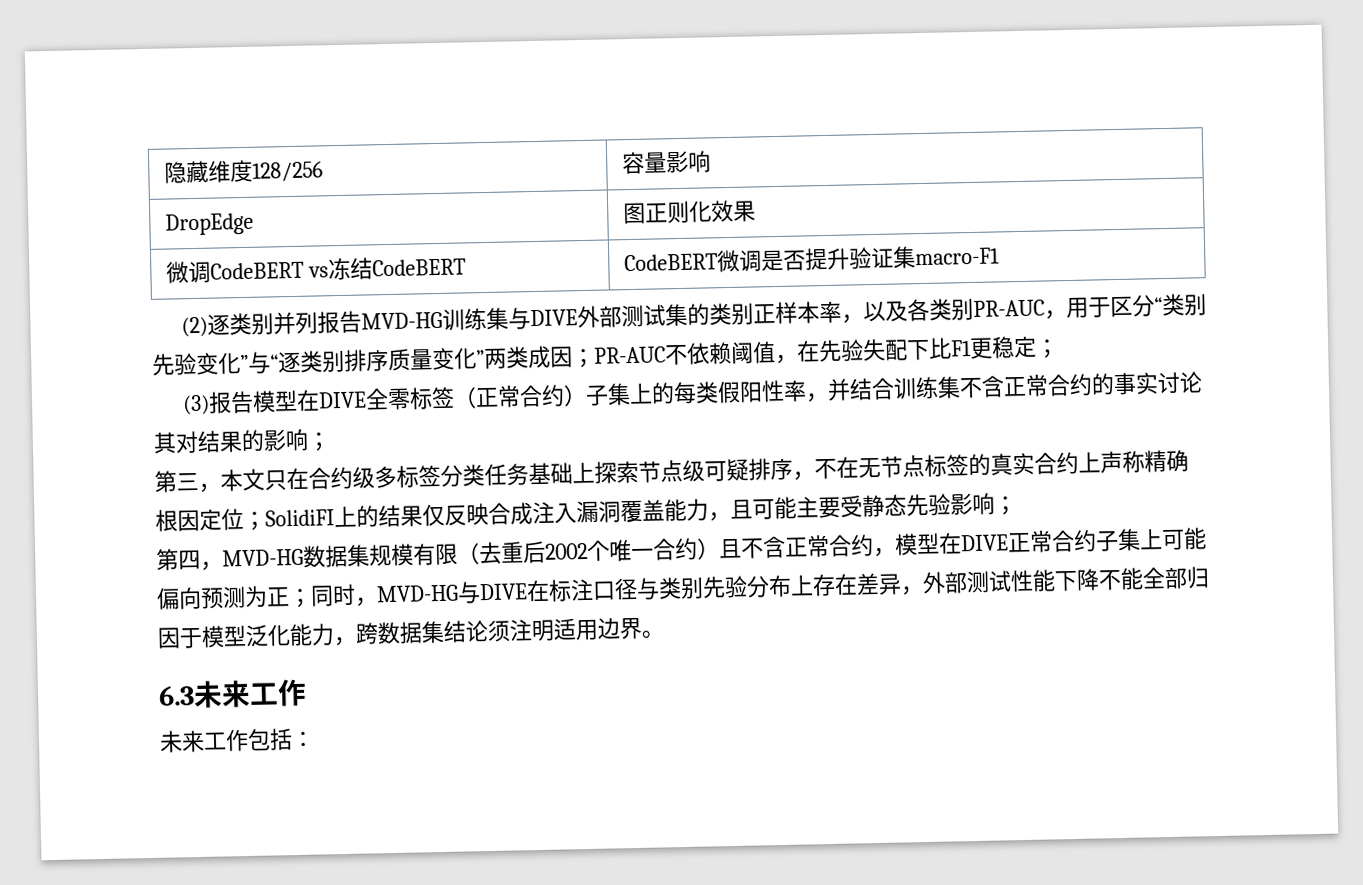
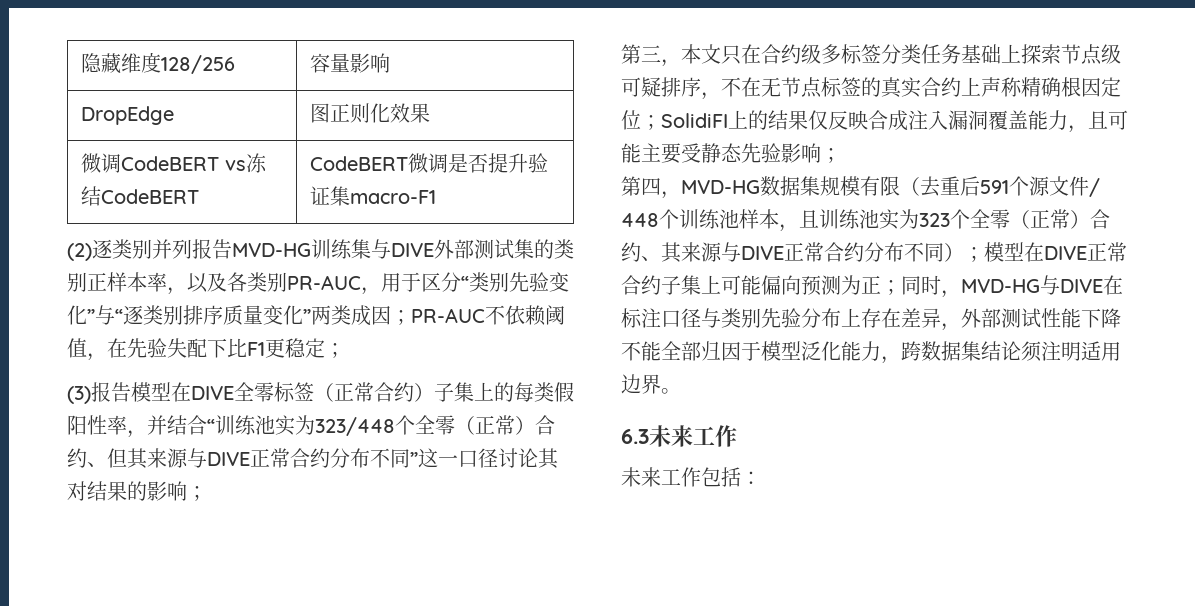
[892,372,1159,400] 训练集不含正常合约的事实 -> [207,415,555,436] [67,448,498,469] “训练池实为323/448个全零（正常）合约、但其来源与DIVE正常合约分布不同”这一口径
[545,534,896,562] 2002个唯一合约）且不含正常合约， -> [980,176,1100,197] [621,209,1110,232] [621,242,984,263] 591个源文件/ 448个训练池样本，且训练池实为323个全零（正常）合约、其来源与DIVE正常合约分布不同）；

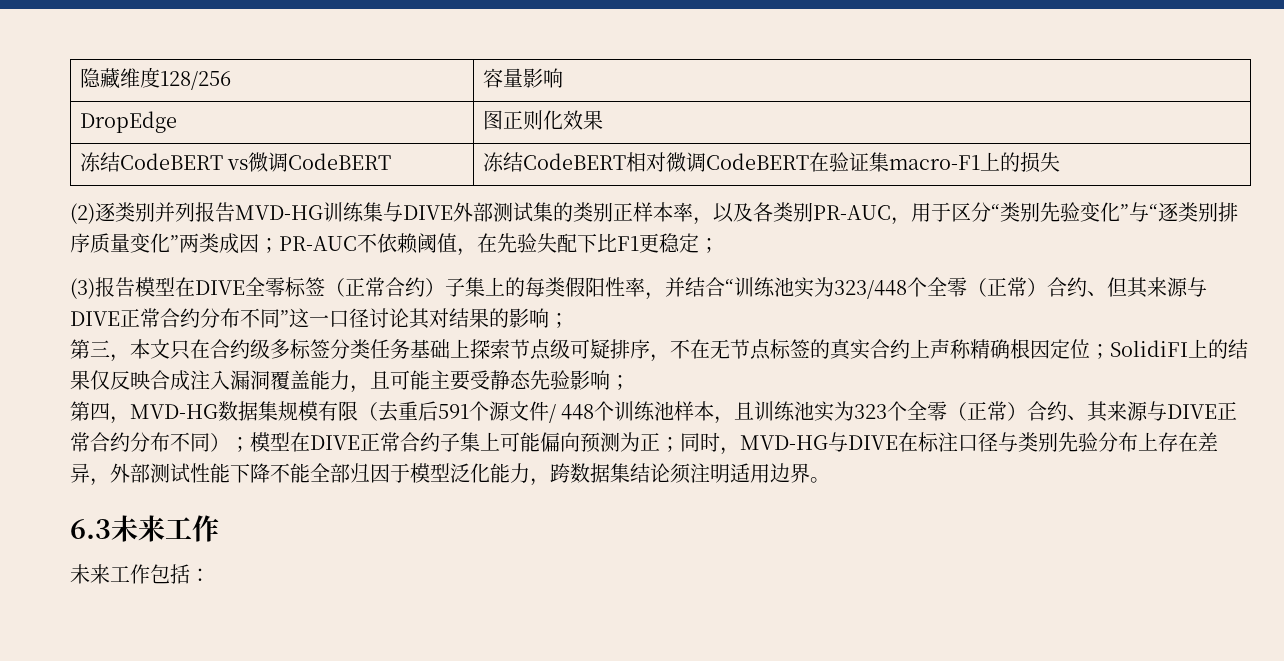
[81,153,268,173] [81,186,200,206] [310,153,529,173] 微调CodeBERT vs冻结CodeBERT | CodeBERT微调是否提升 -> [79,152,392,172] [482,152,829,172] 冻结CodeBERT vs微调CodeBERT | 冻结CodeBERT相对微调CodeBERT在
(437, 197) none -> [979,152,1060,173] 上的损失

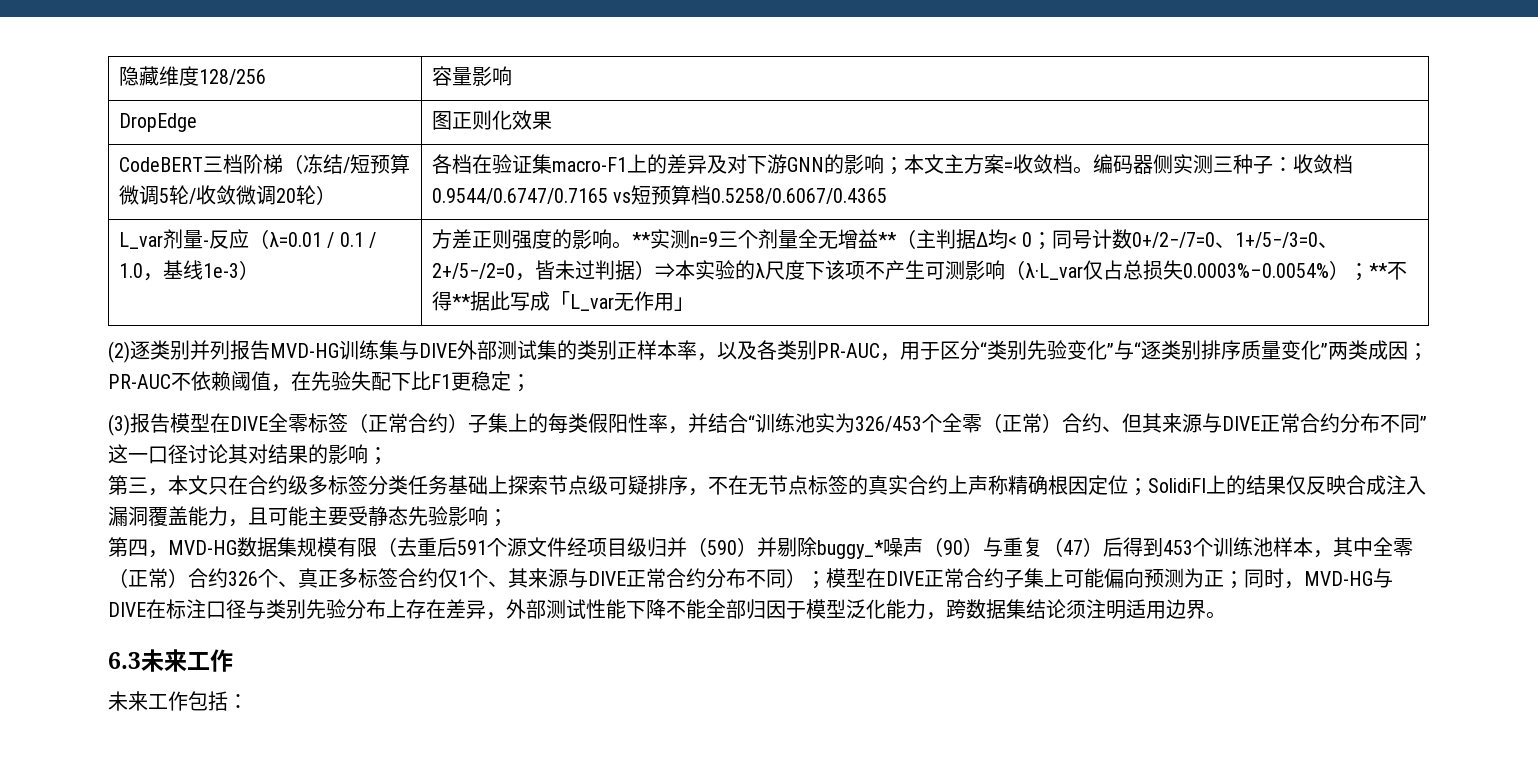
[79,152,392,172] [482,152,1060,173] 冻结CodeBERT vs微调CodeBERT | 冻结CodeBERT相对微调CodeBERT在验证集macro-F1上的损失 -> [118,154,410,174] [118,185,336,205] [431,154,1353,175] [431,185,888,205] [118,229,376,249] [118,260,259,281] [431,229,1339,250] [431,260,1407,281] [431,291,694,311] CodeBERT三档阶梯（冻结/短预算微调5轮/收敛微调20轮） | 各档在验证集macro-F1上的差异及对下游GNN的影响；本文主方案=收敛档。编码器侧实测三种子：收敛档0.9544/0.6747/0.7165 vs短预算档0.5258/0.6067/0.4365 // L_var剂量-反应（λ=0.01 / 0.1 / 1.0，基线1e-3） | 方差正则强度的影响。**实测n=9三个剂量全无增益**（主判据Δ均< 0；同号计数0+/2−/7=0、1+/5−/3=0、2+/5−/2=0，皆未过判据）⇒本实验的λ尺度下该项不产生可测影响（λ·L_var仅占总损失0.0003%–0.0054%）；**不得**据此写成「L_var无作用」
[834,280,907,299] 323/448 -> [855,416,922,432] 326/453
[549,401,1068,424] / 448个训练池样本，且训练池实为323个全零（正常）合约 -> [567,537,1413,559] [108,568,488,588] 经项目级归并（590）并剔除buggy_*噪声（90）与重复（47）后得到453个训练池样本，其中全零（正常）合约326个、真正多标签合约仅1个

